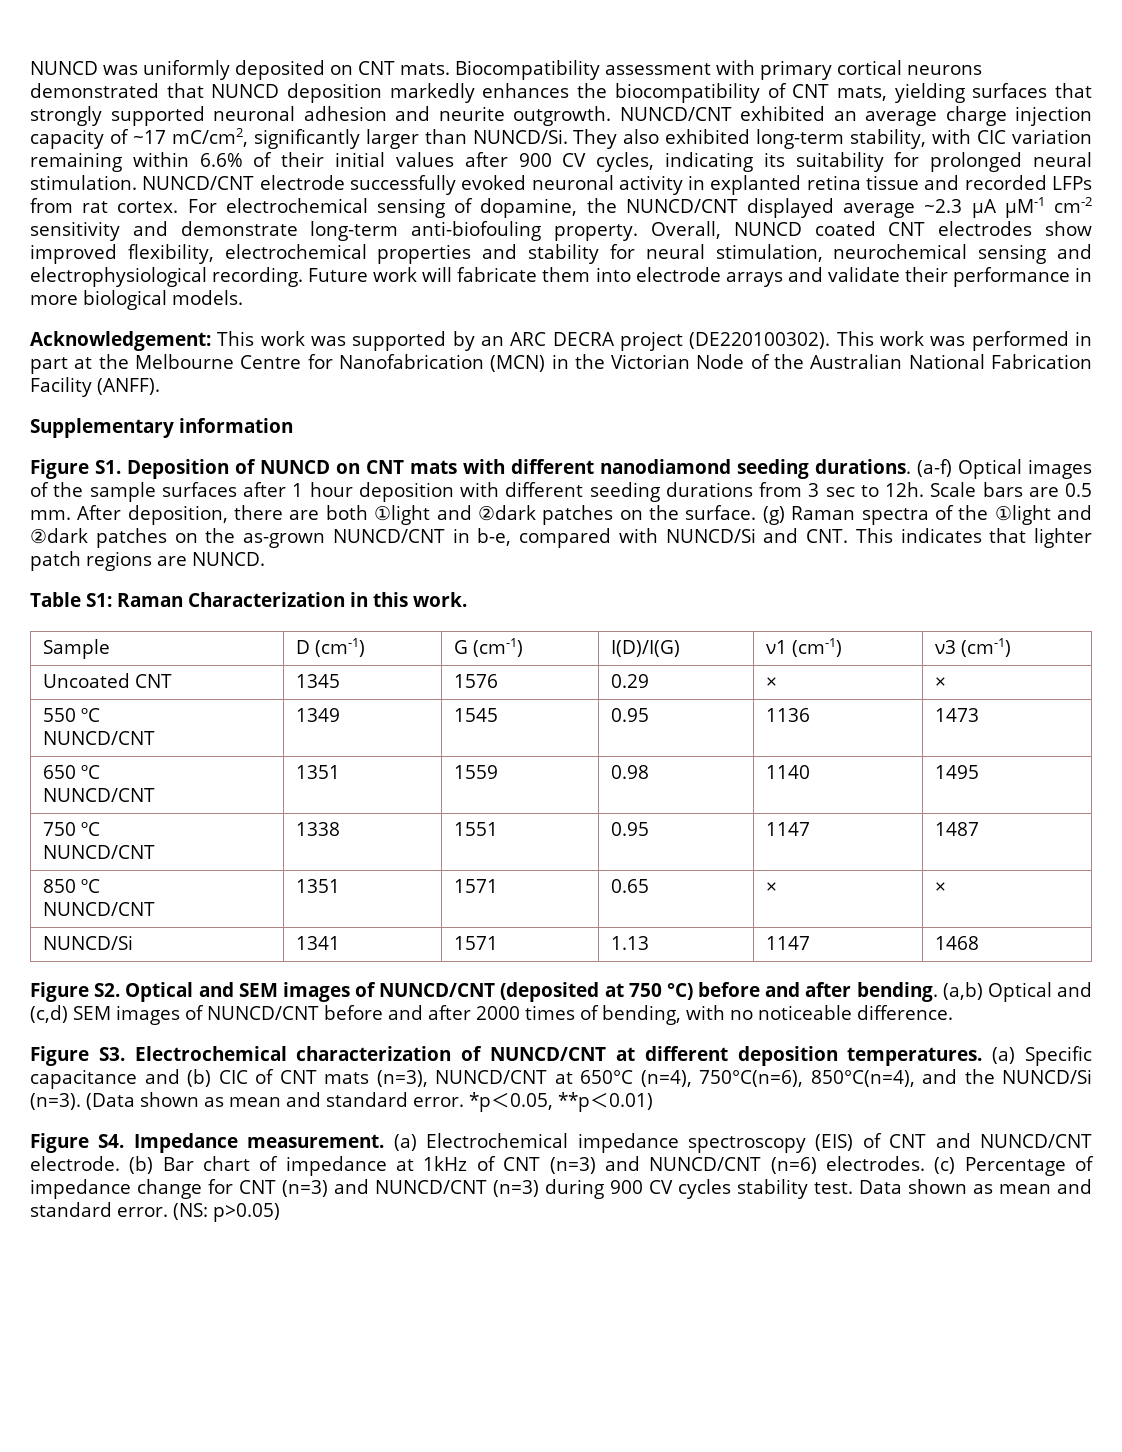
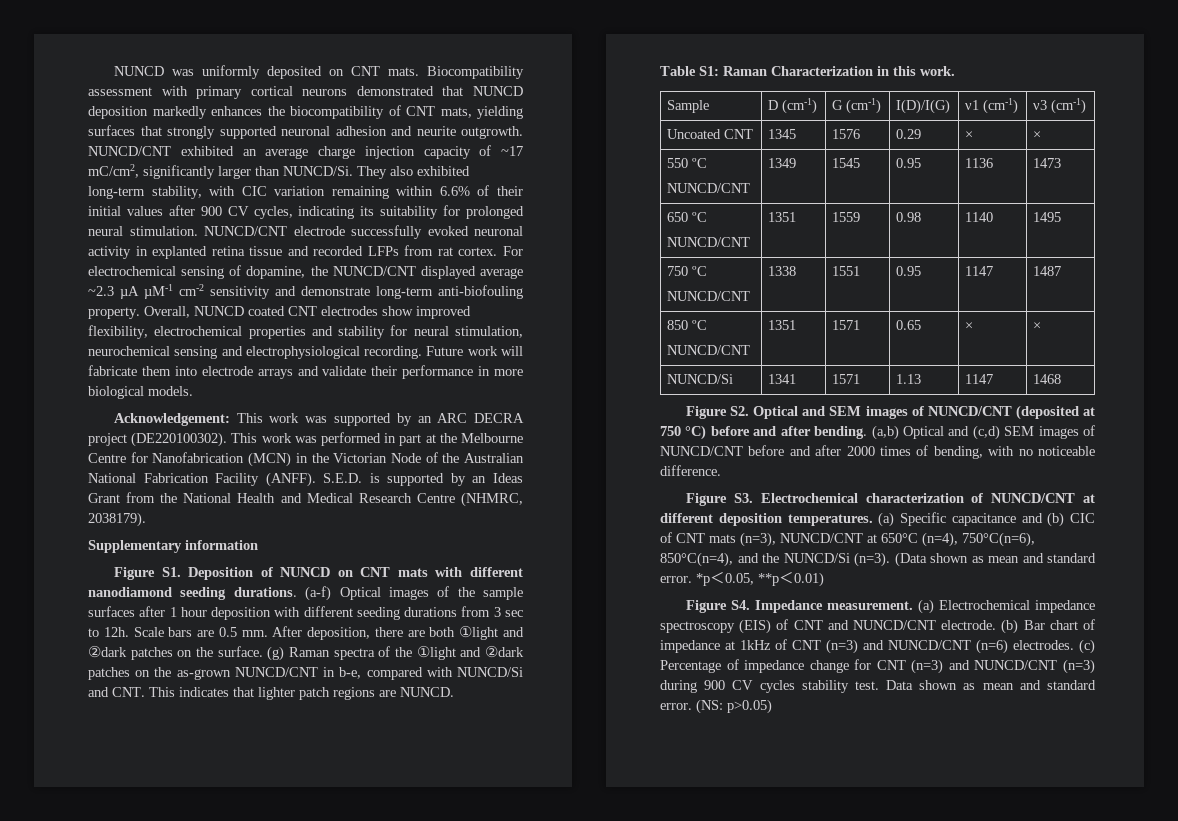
(160, 386) none -> [323,473,523,486] [88,492,523,507] [88,512,146,527] S.E.D. is supported by an Ideas Grant from the National Health and Medical Research Centre (NHMRC, 2038179).

